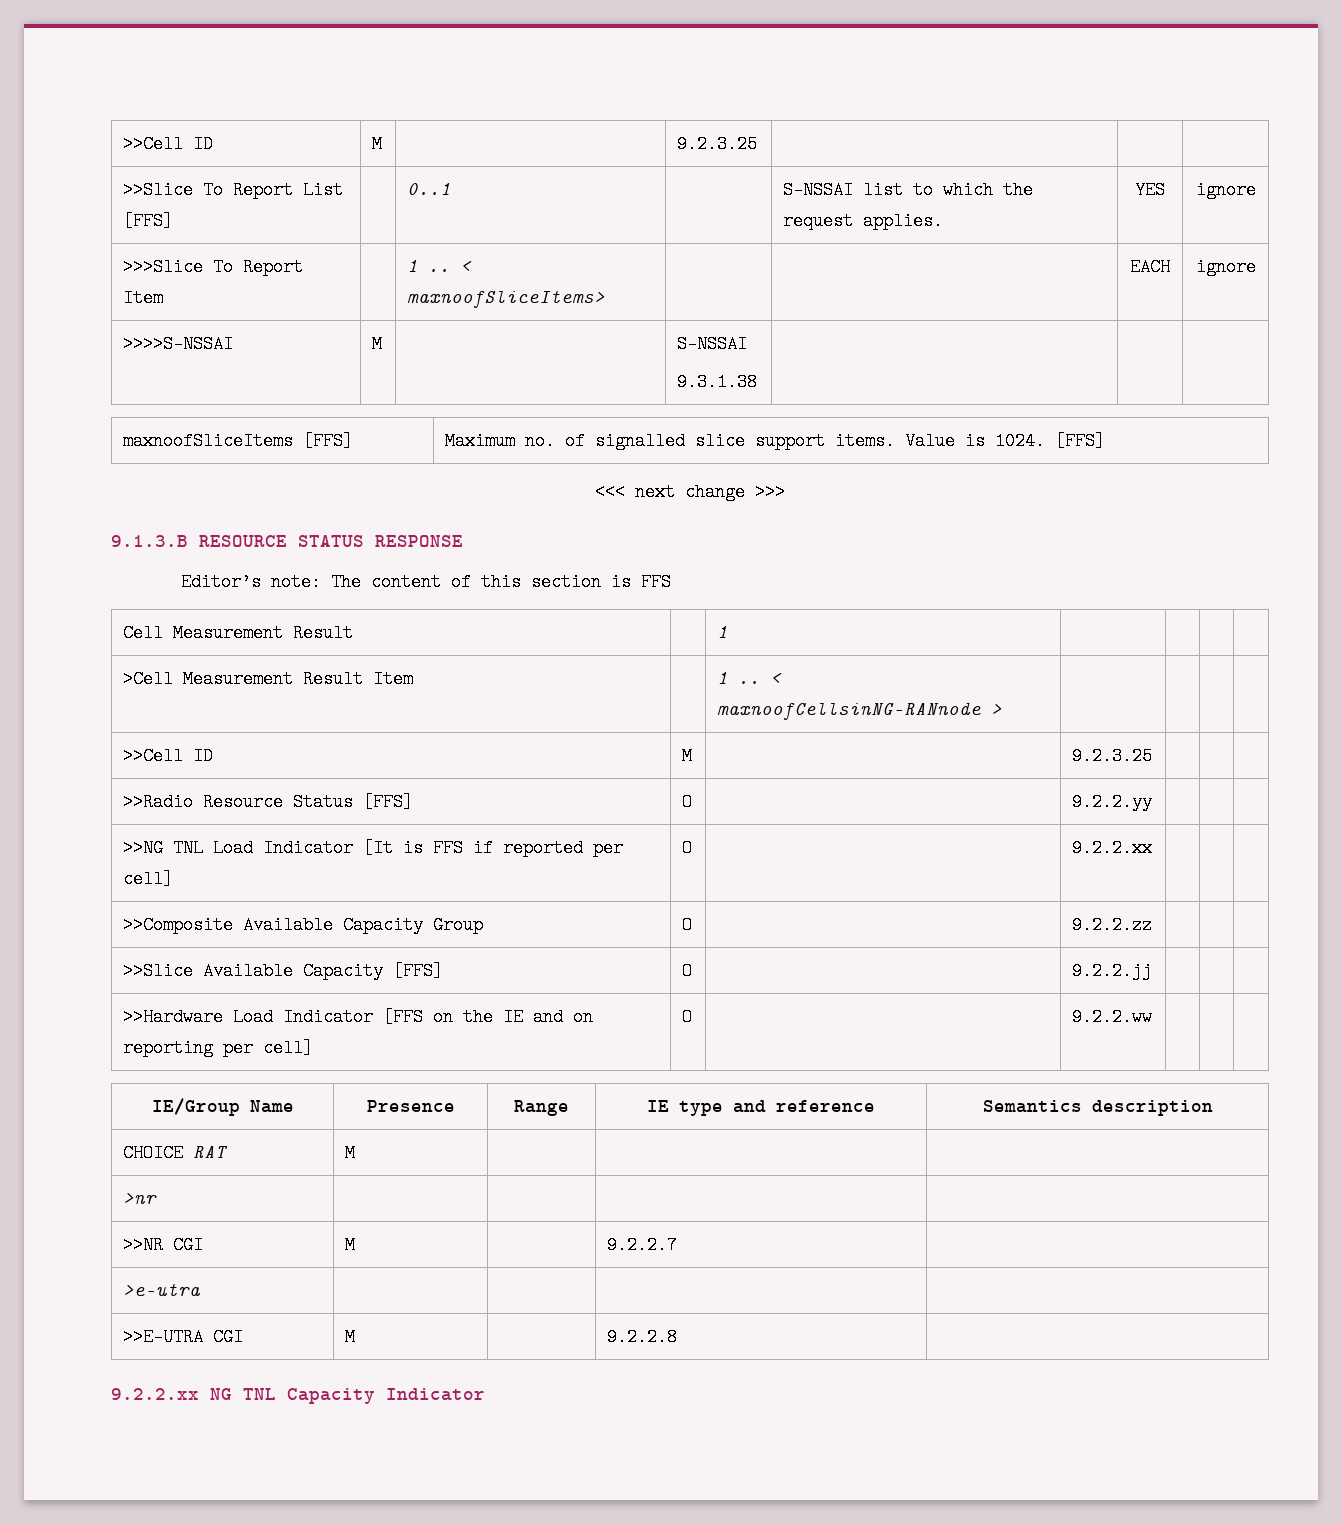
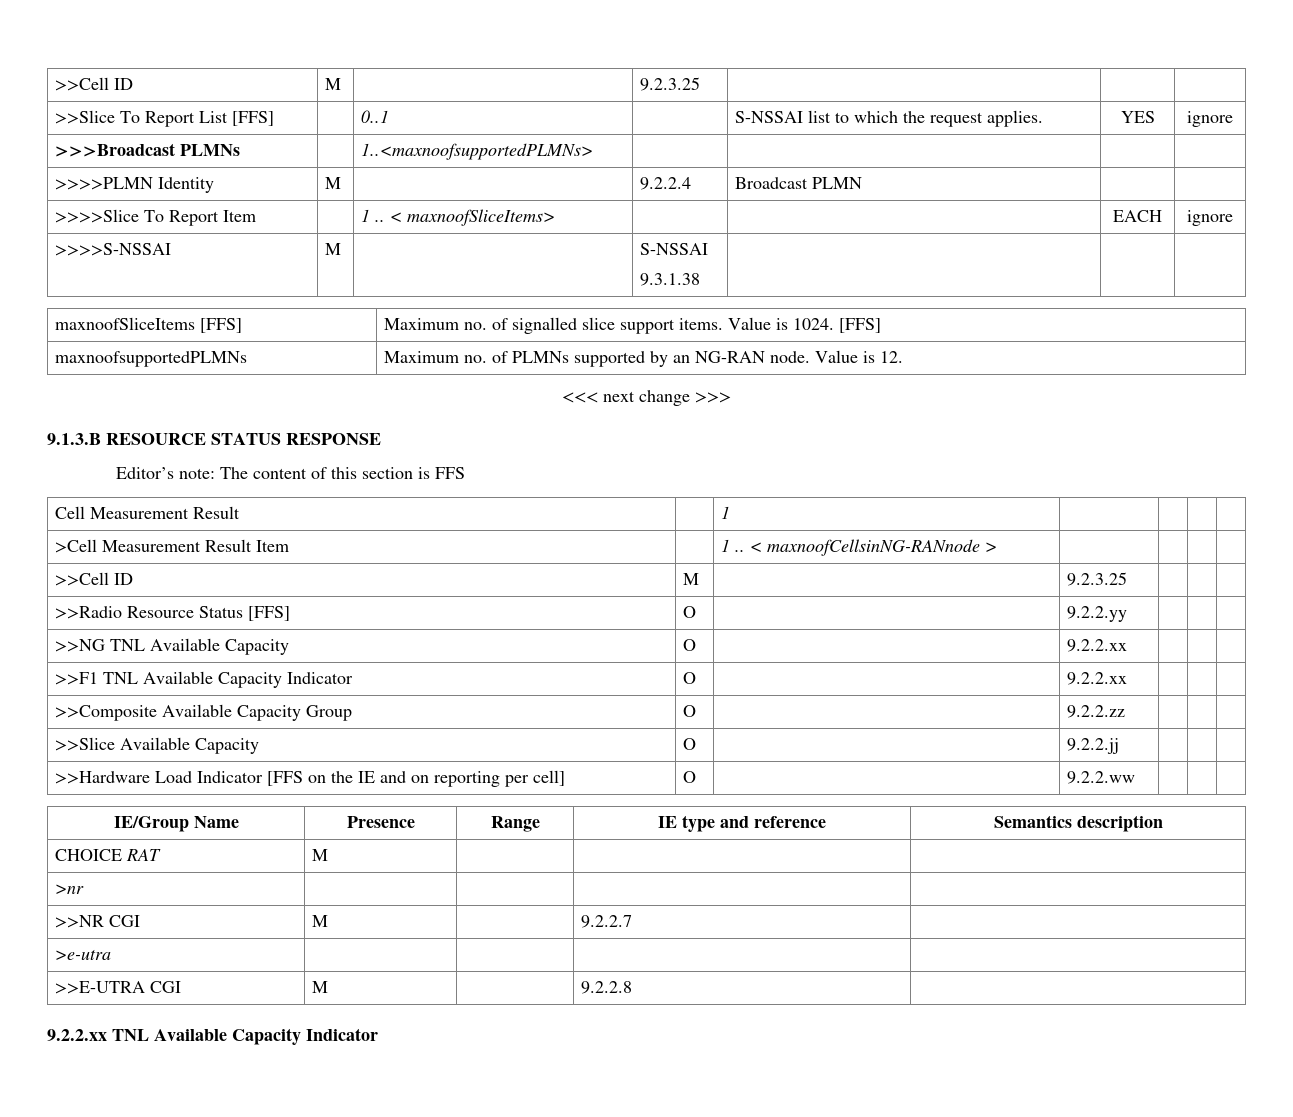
[123,258,204,276] >>>Slice -> [54,143,240,157] [360,143,593,160] [54,177,214,193] [324,177,341,189] [639,177,691,190] [734,177,862,189] [54,209,139,223] >>>Broadcast PLMNs | | 1..<maxnoofsupportedPLMNs> | | | | // >>>>PLMN Identity | M | | 9.2.2.4 | Broadcast PLMN | | // >>>>Slice
(1106, 441) none -> [54,351,247,367] [383,350,903,367] // maxnoofsupportedPLMNs | Maximum no. of PLMNs supported by an NG-RAN node. Value is 12.
[213,839,624,857] [123,870,174,888] Load Indicator [It is FFS if reported per cell] -> [149,638,289,655] [682,639,696,651] [1066,639,1127,652] [54,671,353,688] Available Capacity | O | | 9.2.2.xx | | | // >>F1 TNL Available Capacity Indicator
[393,962,444,980] [FFS] -> (259, 746) none
[210,1388,276,1400] NG TNL -> [112,1029,227,1041] TNL Available

